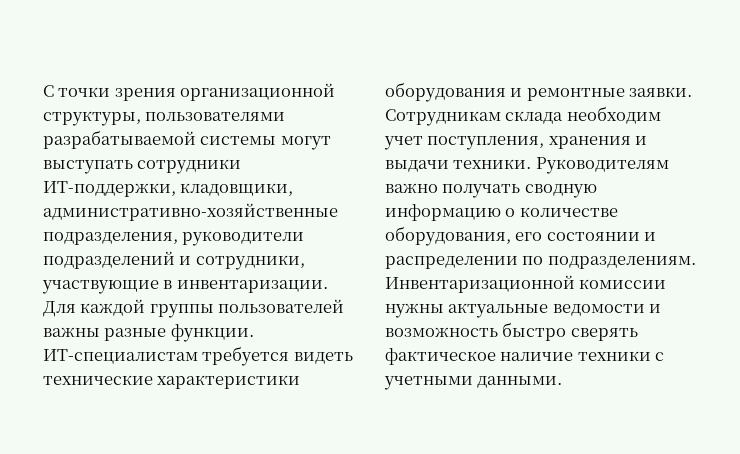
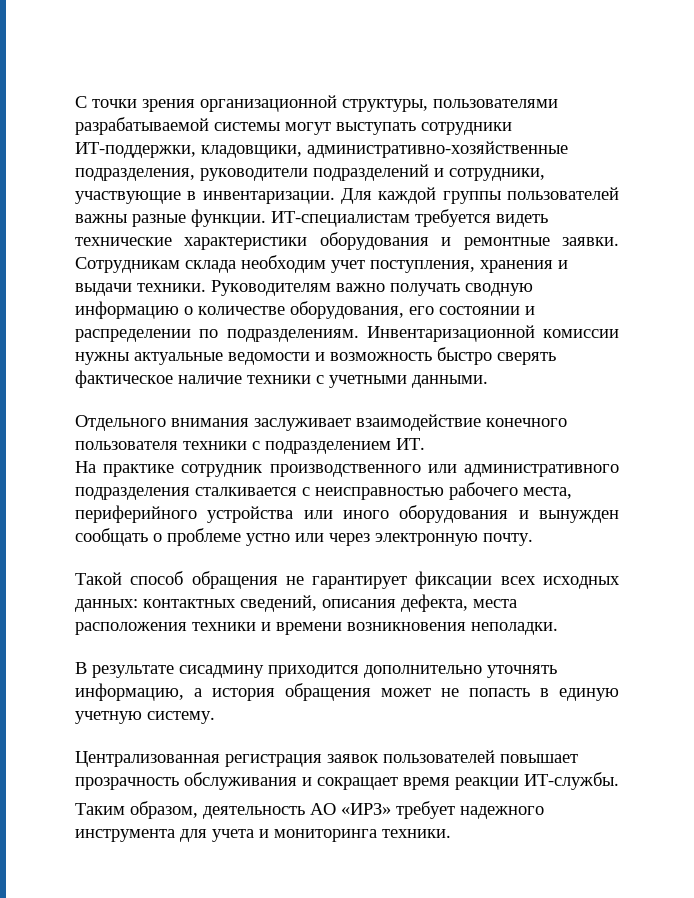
(563, 382) none -> [75,414,567,431] [75,438,425,454] [75,461,619,477] [75,482,572,500] [75,505,619,523] [75,528,533,546] [75,571,620,589] [75,594,517,612] [75,622,558,635] [75,662,557,678] [75,683,619,701] [75,711,215,724] [75,750,578,767] [75,772,619,790] [75,801,544,819] [75,829,451,842] // Отдельного внимания заслуживает взаимодействие конечного пользователя техники с подразделением ИТ. // На практике сотрудник производственного или административного подразделения сталкивается с неисправностью рабочего места, периферийного устройства или иного оборудования и вынужден сообщать о проблеме устно или через электронную почту. // Такой способ обращения не гарантирует фиксации всех исходных данных: контактных сведений, описания дефекта, места расположения техники и времени возникновения неполадки. // В результате сисадмину приходится дополнительно уточнять информацию, а история обращения может не попасть в единую учетную систему. // Централизованная регистрация заявок пользователей повышает прозрачность обслуживания и сокращает время реакции ИТ-службы. // Таким образом, деятельность АО «ИРЗ» требует надежного инструмента для учета и мониторинга техники.

